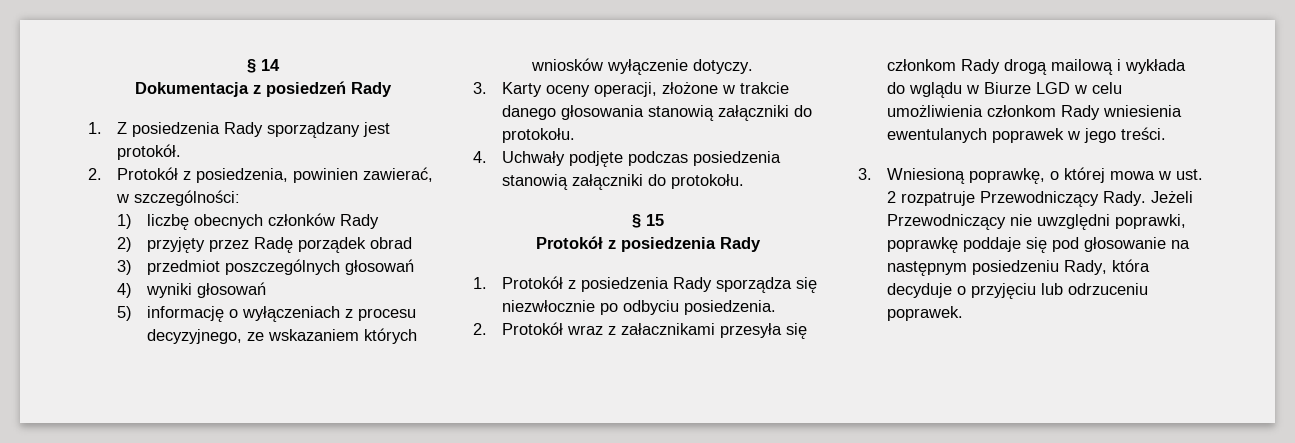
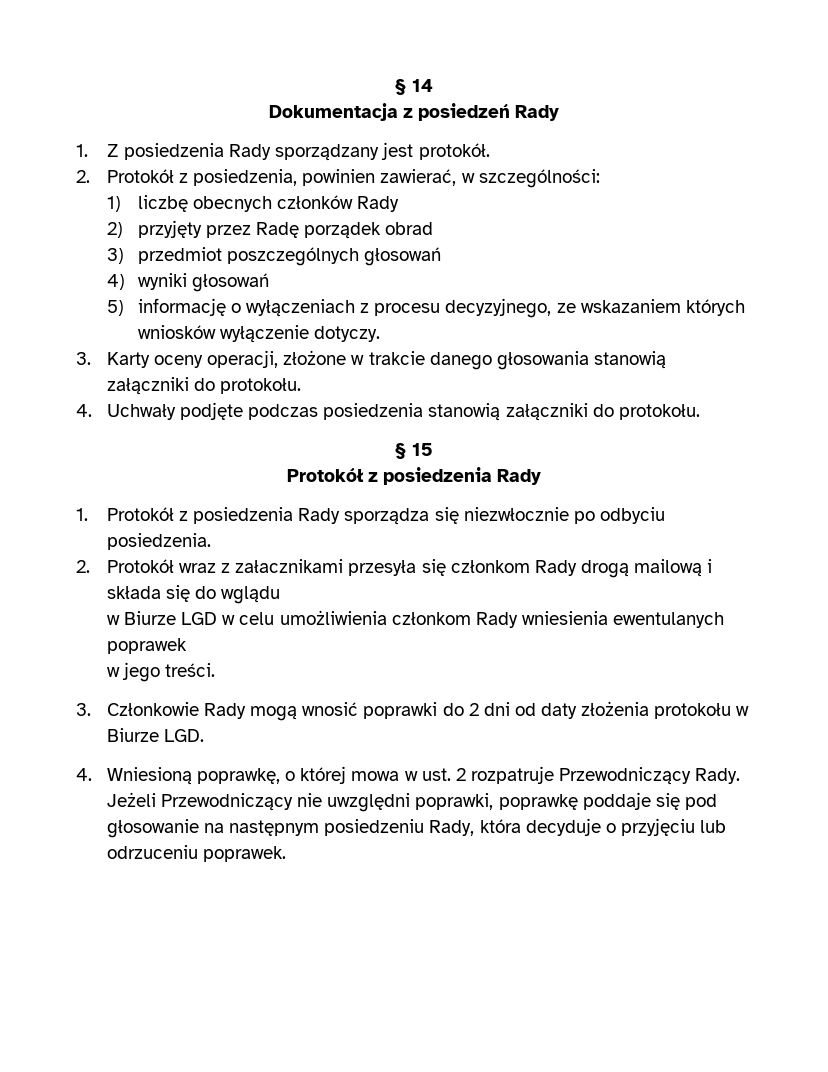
[1125,59,1187,74] wykłada -> [106,585,191,602] składa się
(963, 90) none -> (281, 595) //
(1065, 135) none -> (187, 646) //
(872, 174) none -> [106,701,750,721] [106,728,205,742] [76,768,92,781] Członkowie Rady mogą wnosić poprawki do 2 dni od daty złożenia protokołu w Biurze LGD. // 4.

